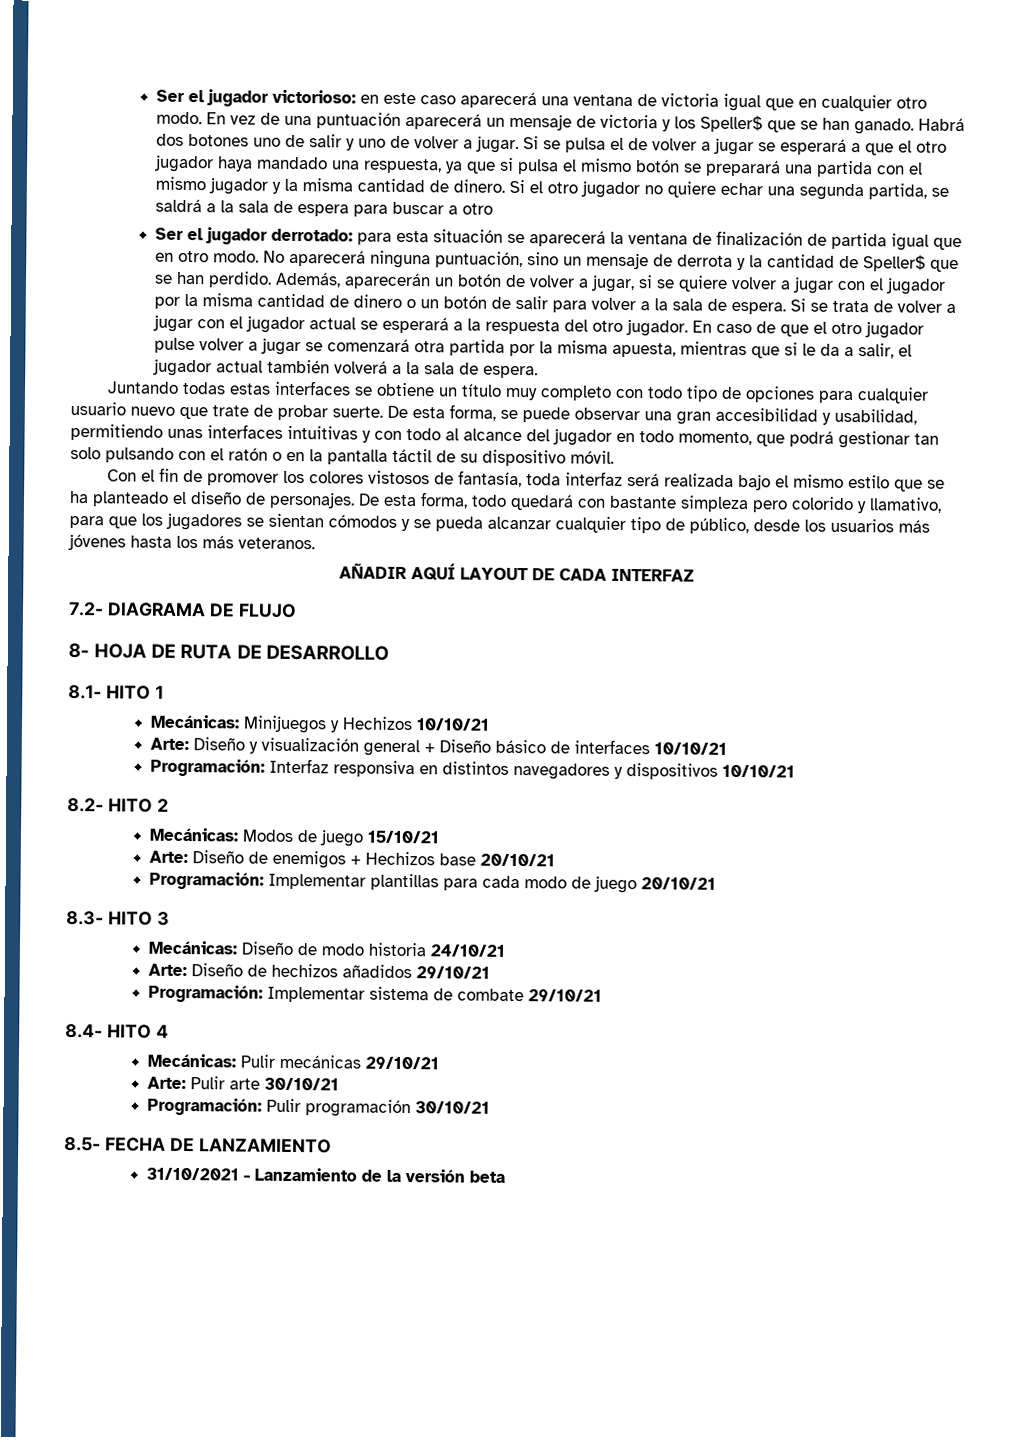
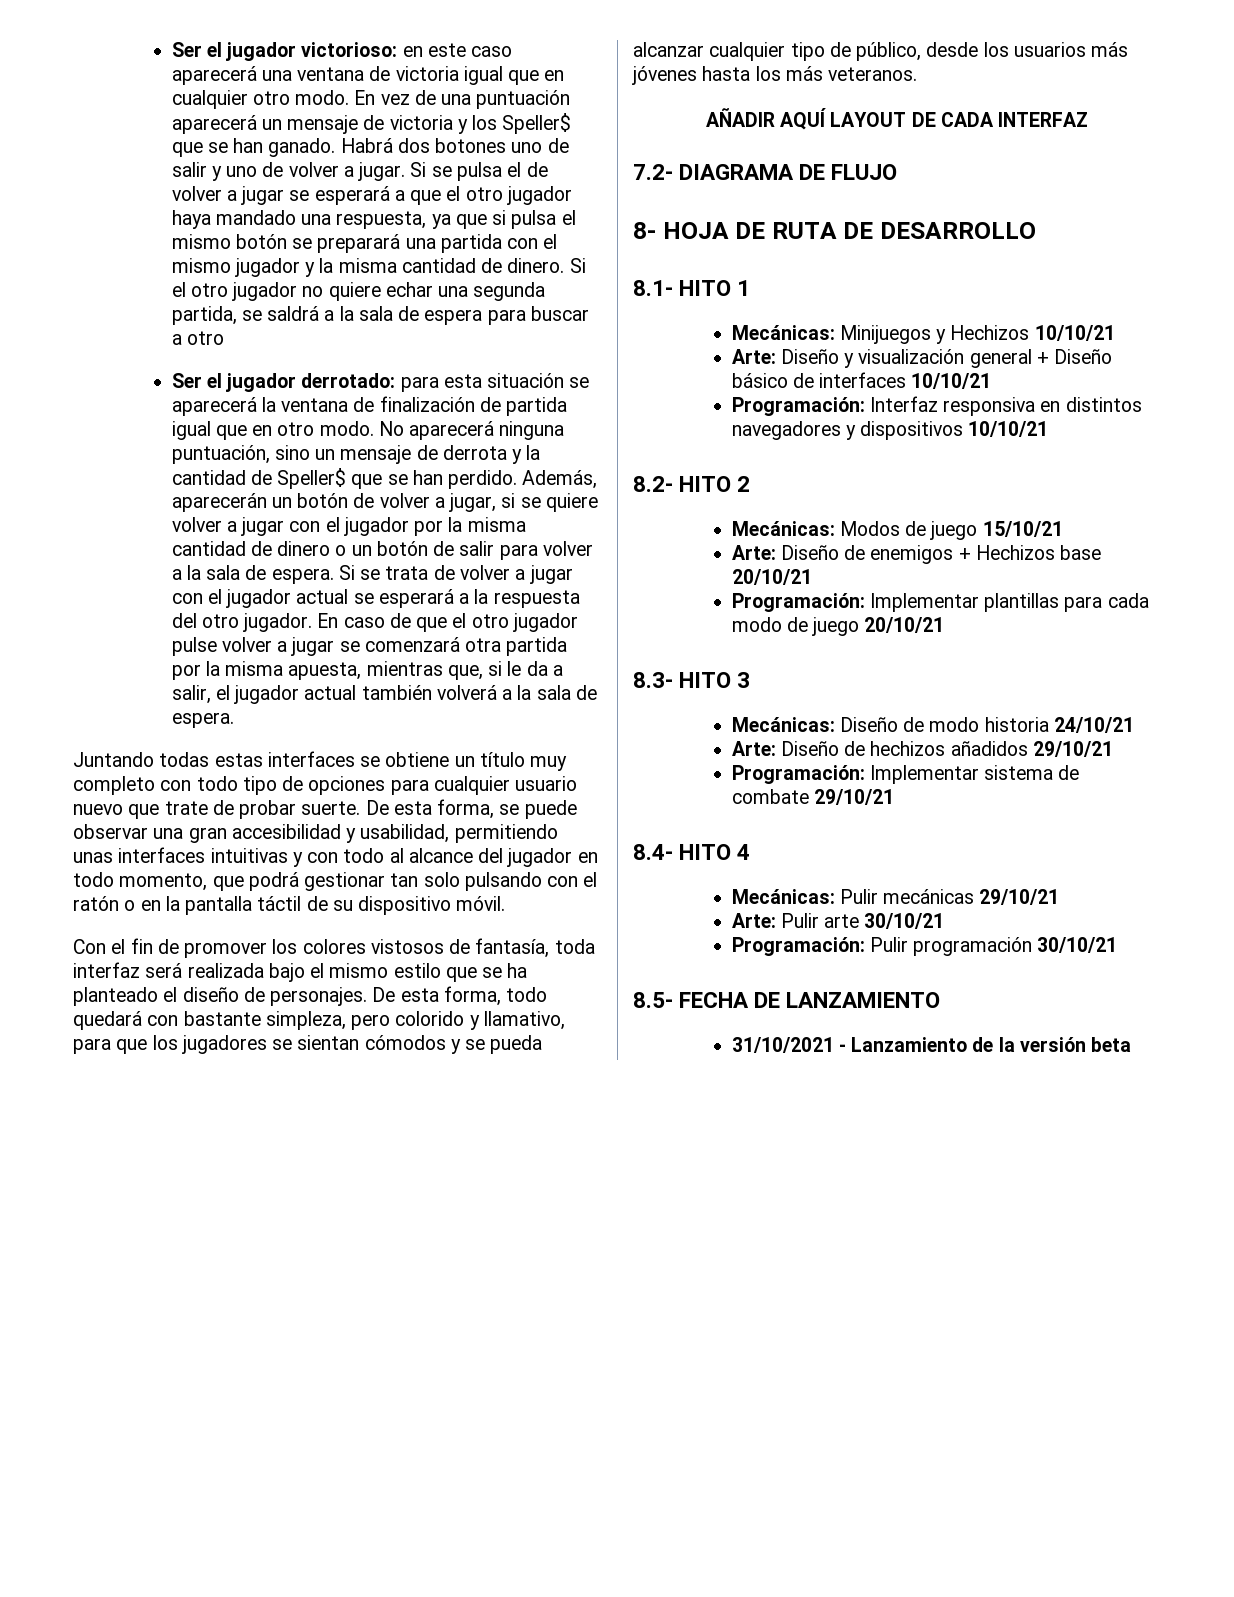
[751,346,781,359] que -> [447,665,483,680] que,
[680,495,749,513] simpleza -> [265,1011,346,1030] simpleza,

